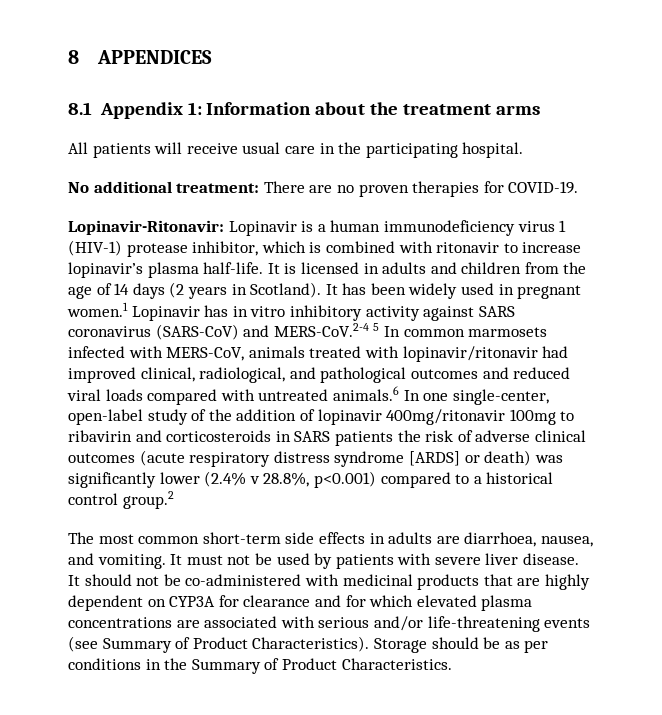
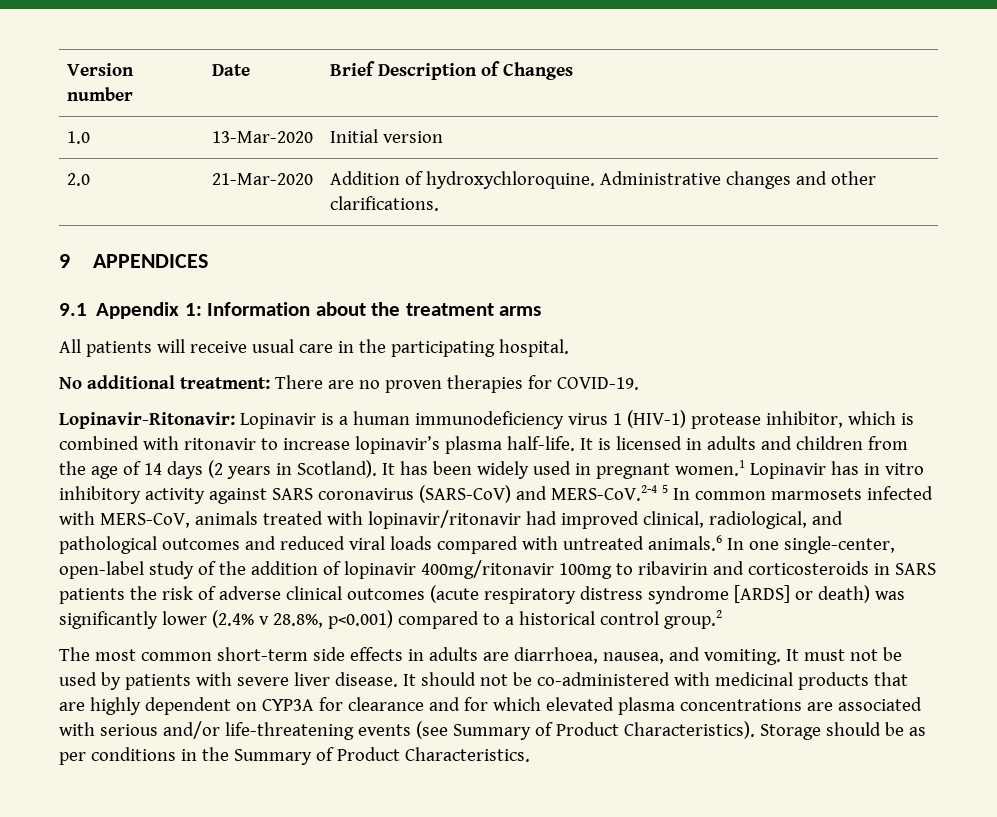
[68,50,79,64] 8 -> [67,63,135,76] [67,87,134,101] [212,64,251,76] [330,61,574,80] [67,131,91,144] [212,131,314,143] [330,129,444,143] [67,173,91,186] [212,173,314,185] [330,171,877,189] [330,196,440,211] [59,254,70,268] Version number | Date | Brief Description of Changes // 1.0 | 13-Mar-2020 | Initial version // 2.0 | 21-Mar-2020 | Addition of hydroxychloroquine. Administrative changes and other clarifications. // 9
[68,102,92,115] 8.1 -> [59,303,87,316] 9.1

